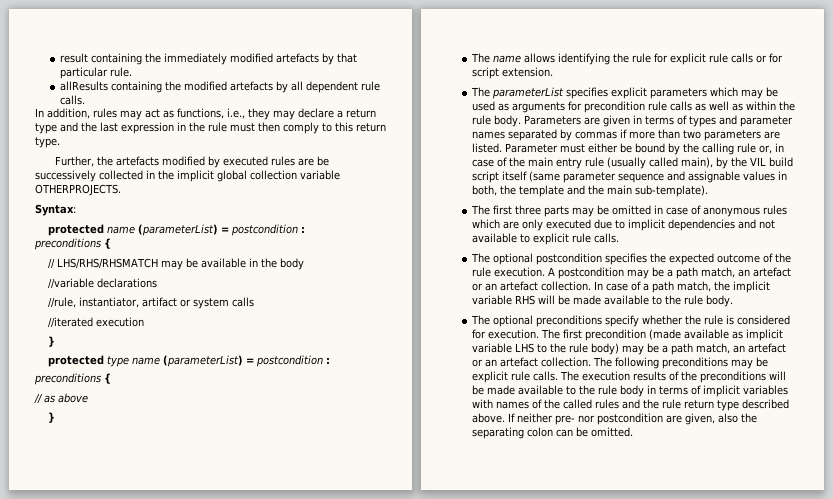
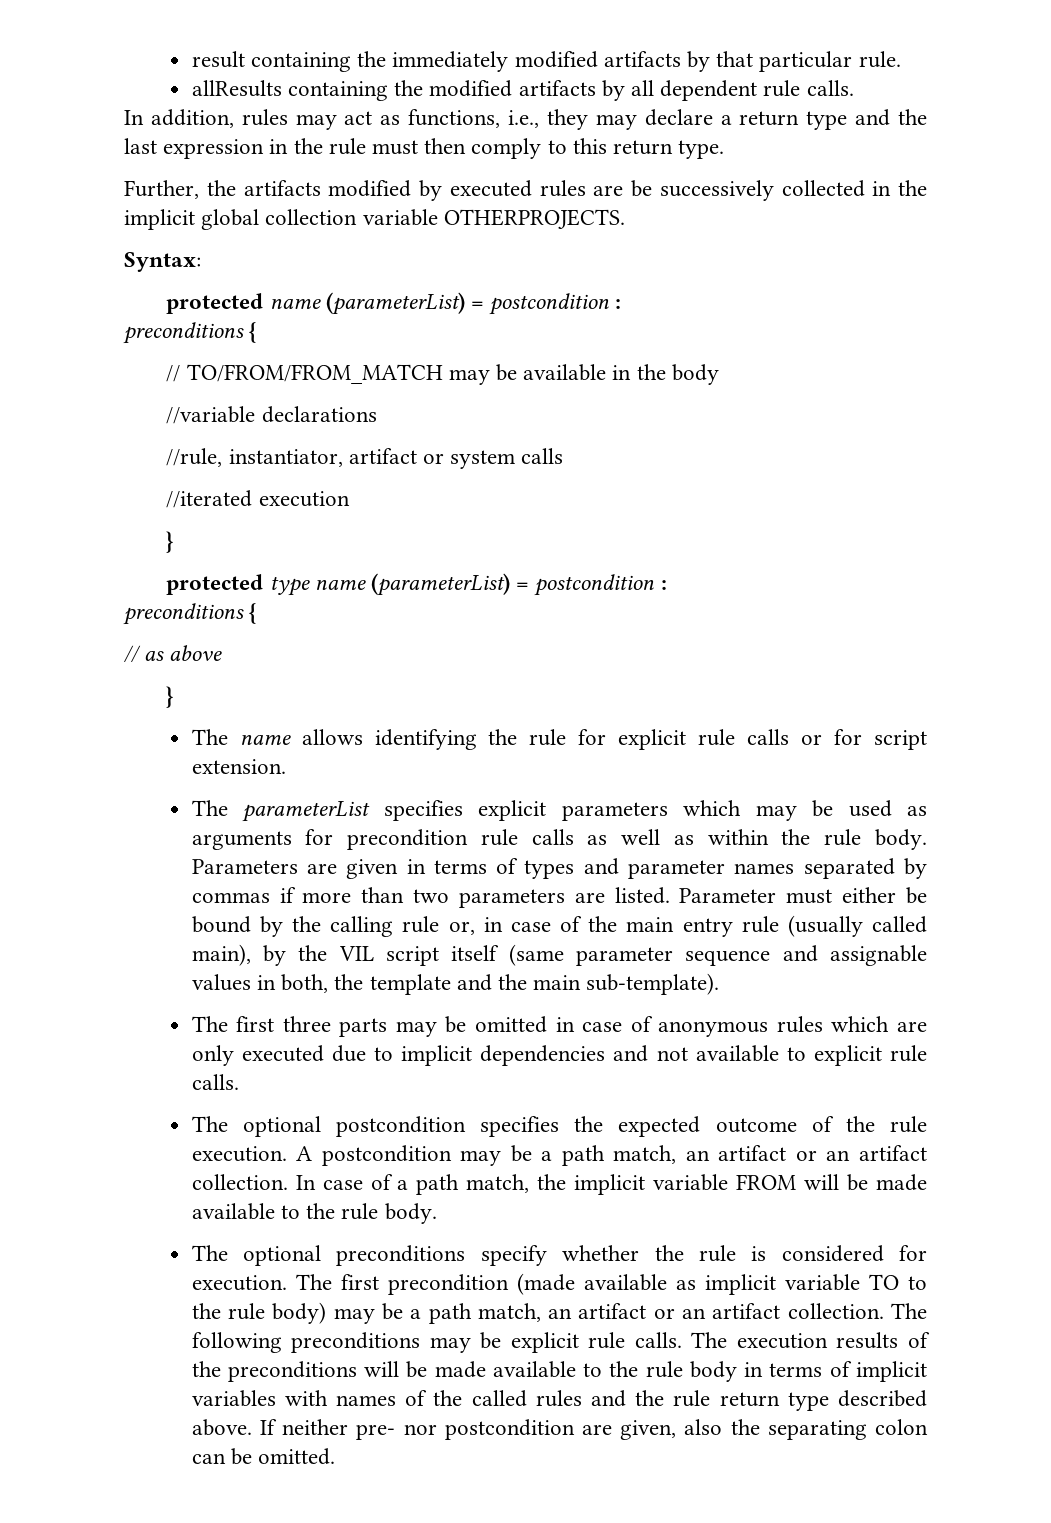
[275,53,319,63] artefacts -> [603,51,681,67] artifacts
[229,81,273,91] artefacts -> [518,80,596,96] artifacts
[116,156,160,166] artefacts -> [243,180,321,196] artifacts
[56,258,158,269] LHS/RHS/RHSMATCH -> [186,364,443,384] TO/FROM/FROM_MATCH
[768,157,793,167] build -> (374, 953) none
[752,267,791,277] [471,281,538,291] artefact or an artefact -> [718,1145,928,1161] artifact or an artifact
[514,295,535,305] RHS -> [736,1174,797,1190] FROM
[514,343,534,353] LHS -> [868,1274,899,1290] TO
[747,343,786,353] [471,357,538,367] artefact or an artefact -> [578,1303,781,1319] artifact or an artifact

